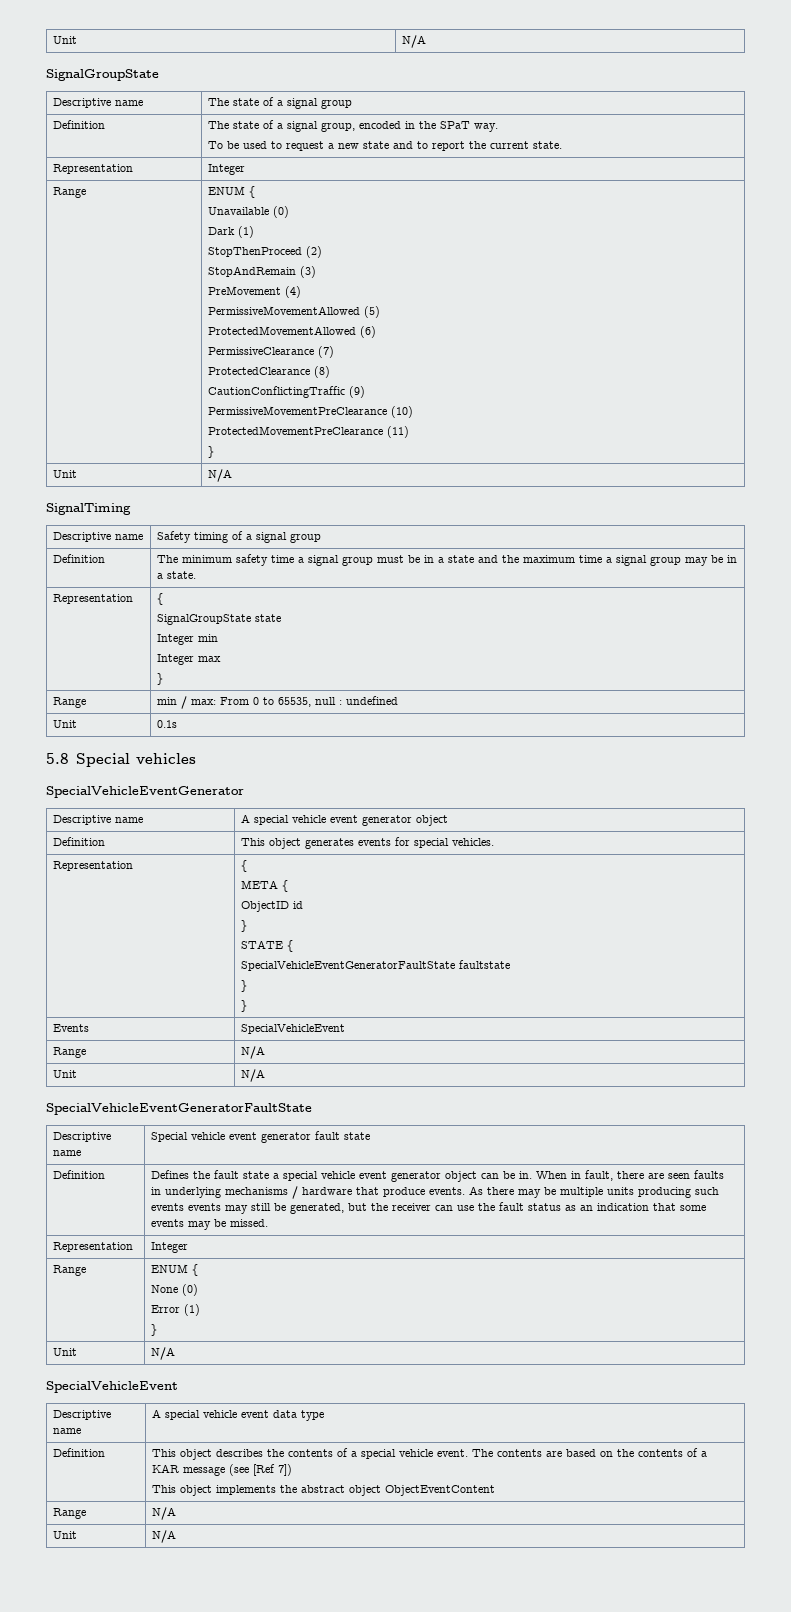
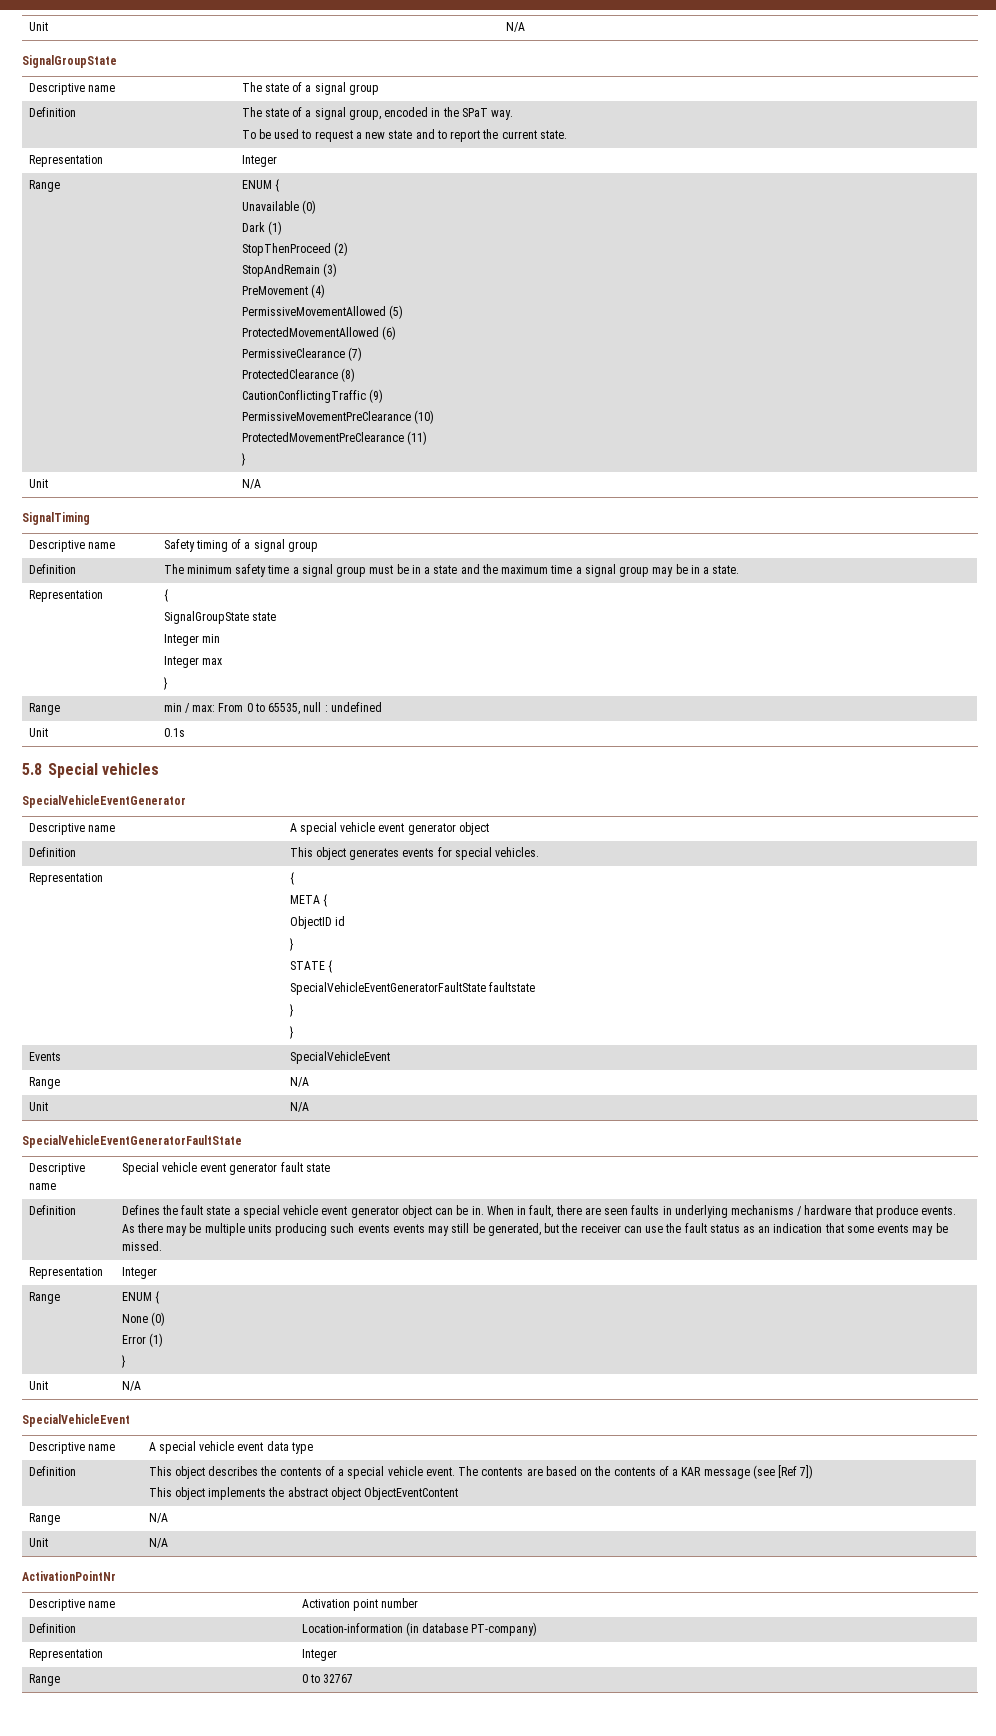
(177, 1536) none -> [22,1571,116,1581] [28,1599,115,1611] [301,1598,419,1611] [28,1623,76,1633] [301,1622,538,1636] [28,1649,103,1661] [301,1649,337,1661] [28,1674,60,1686] [301,1674,354,1683] // ActivationPointNr // Descriptive name | Activation point number // Definition | Location-information (in database PT-company) // Representation | Integer // Range | 0 to 32767

